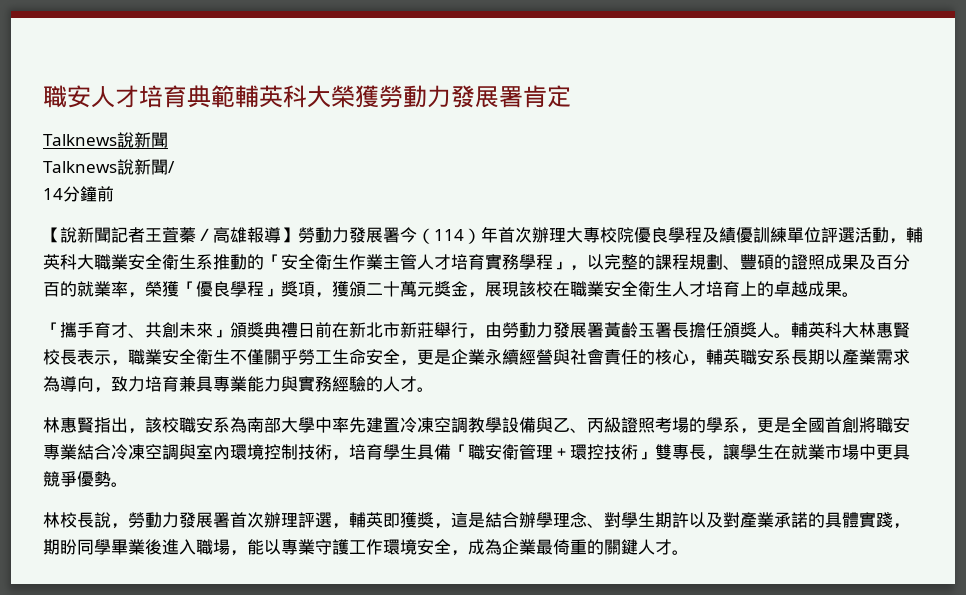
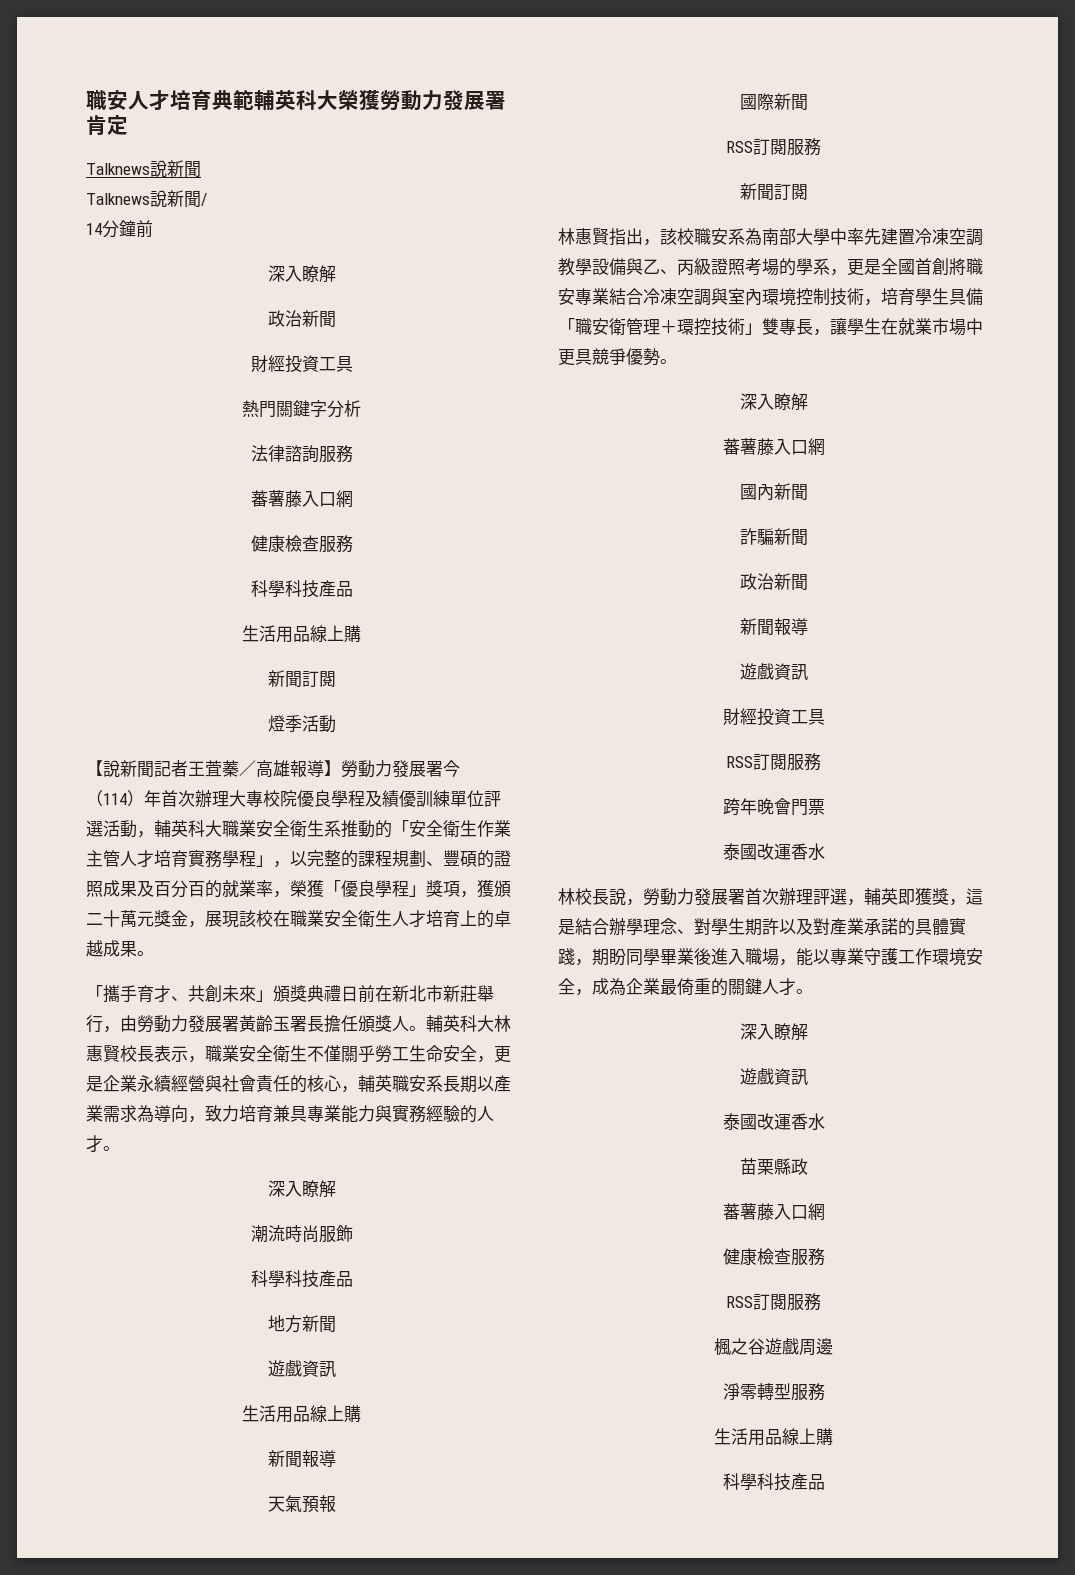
(114, 194) none -> [267,265,336,283] [267,310,336,328] [250,355,353,373] [242,400,361,418] [250,445,353,463] [250,490,353,508] [250,535,353,553] [250,580,353,598] [242,625,361,643] [267,670,336,688] [267,715,336,733] // 深入瞭解 // 政治新聞 // 財經投資工具 // 熱門關鍵字分析 // 法律諮詢服務 // 蕃薯藤入口網 // 健康檢查服務 // 科學科技產品 // 生活用品線上購 // 新聞訂閱 // 燈季活動
(434, 389) none -> [267,1180,336,1198] [250,1225,353,1243] [250,1270,353,1288] [267,1315,336,1333] [267,1360,336,1378] [242,1405,361,1423] [267,1450,336,1468] [267,1495,336,1513] [739,93,808,111] [726,138,821,156] [739,183,808,201] // 深入瞭解 // 潮流時尚服飾 // 科學科技產品 // 地方新聞 // 遊戲資訊 // 生活用品線上購 // 新聞報導 // 天氣預報 // 國際新聞 // RSS訂閱服務 // 新聞訂閱
(128, 484) none -> [739,393,808,411] [722,438,825,456] [739,483,808,501] [739,528,808,546] [739,573,808,591] [739,618,808,636] [739,663,808,681] [722,708,825,726] [726,753,821,771] [722,798,825,816] [722,843,825,860] // 深入瞭解 // 蕃薯藤入口網 // 國內新聞 // 詐騙新聞 // 政治新聞 // 新聞報導 // 遊戲資訊 // 財經投資工具 // RSS訂閱服務 // 跨年晚會門票 // 泰國改運香水
(689, 552) none -> [739,1023,808,1041] [739,1068,808,1086] [722,1113,825,1130] [739,1158,808,1175] [722,1203,825,1221] [722,1248,825,1266] [726,1293,821,1311] [714,1338,833,1356] [722,1383,825,1401] [714,1428,833,1446] [722,1473,825,1491] // 深入瞭解 // 遊戲資訊 // 泰國改運香水 // 苗栗縣政 // 蕃薯藤入口網 // 健康檢查服務 // RSS訂閱服務 // 楓之谷遊戲周邊 // 淨零轉型服務 // 生活用品線上購 // 科學科技產品

